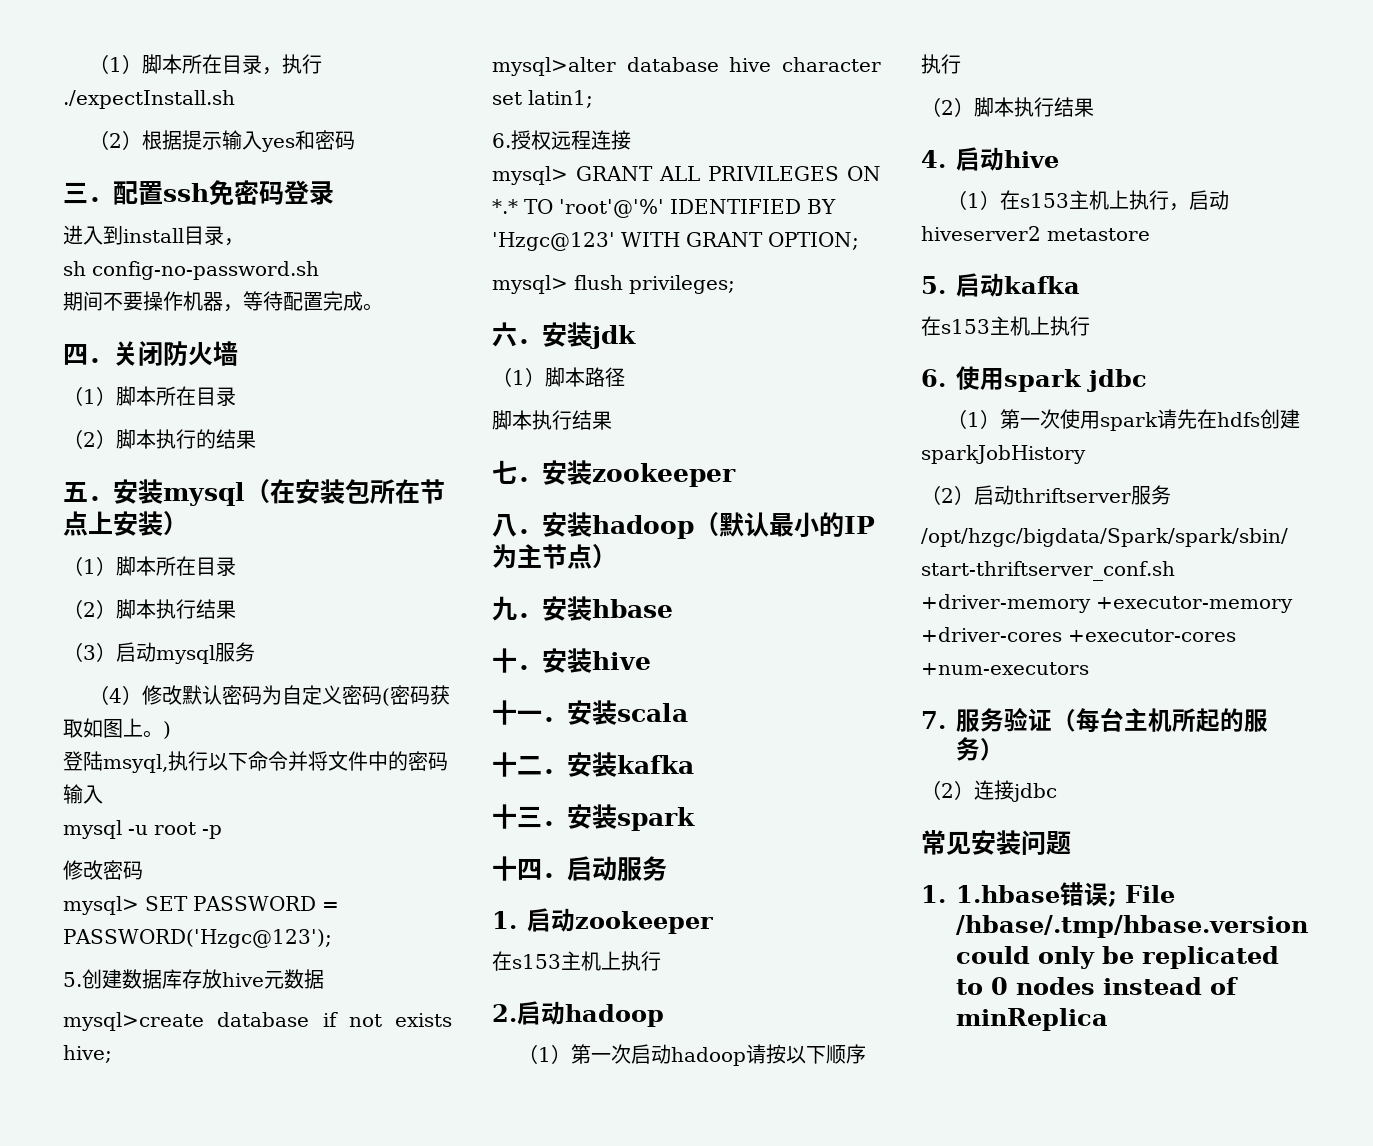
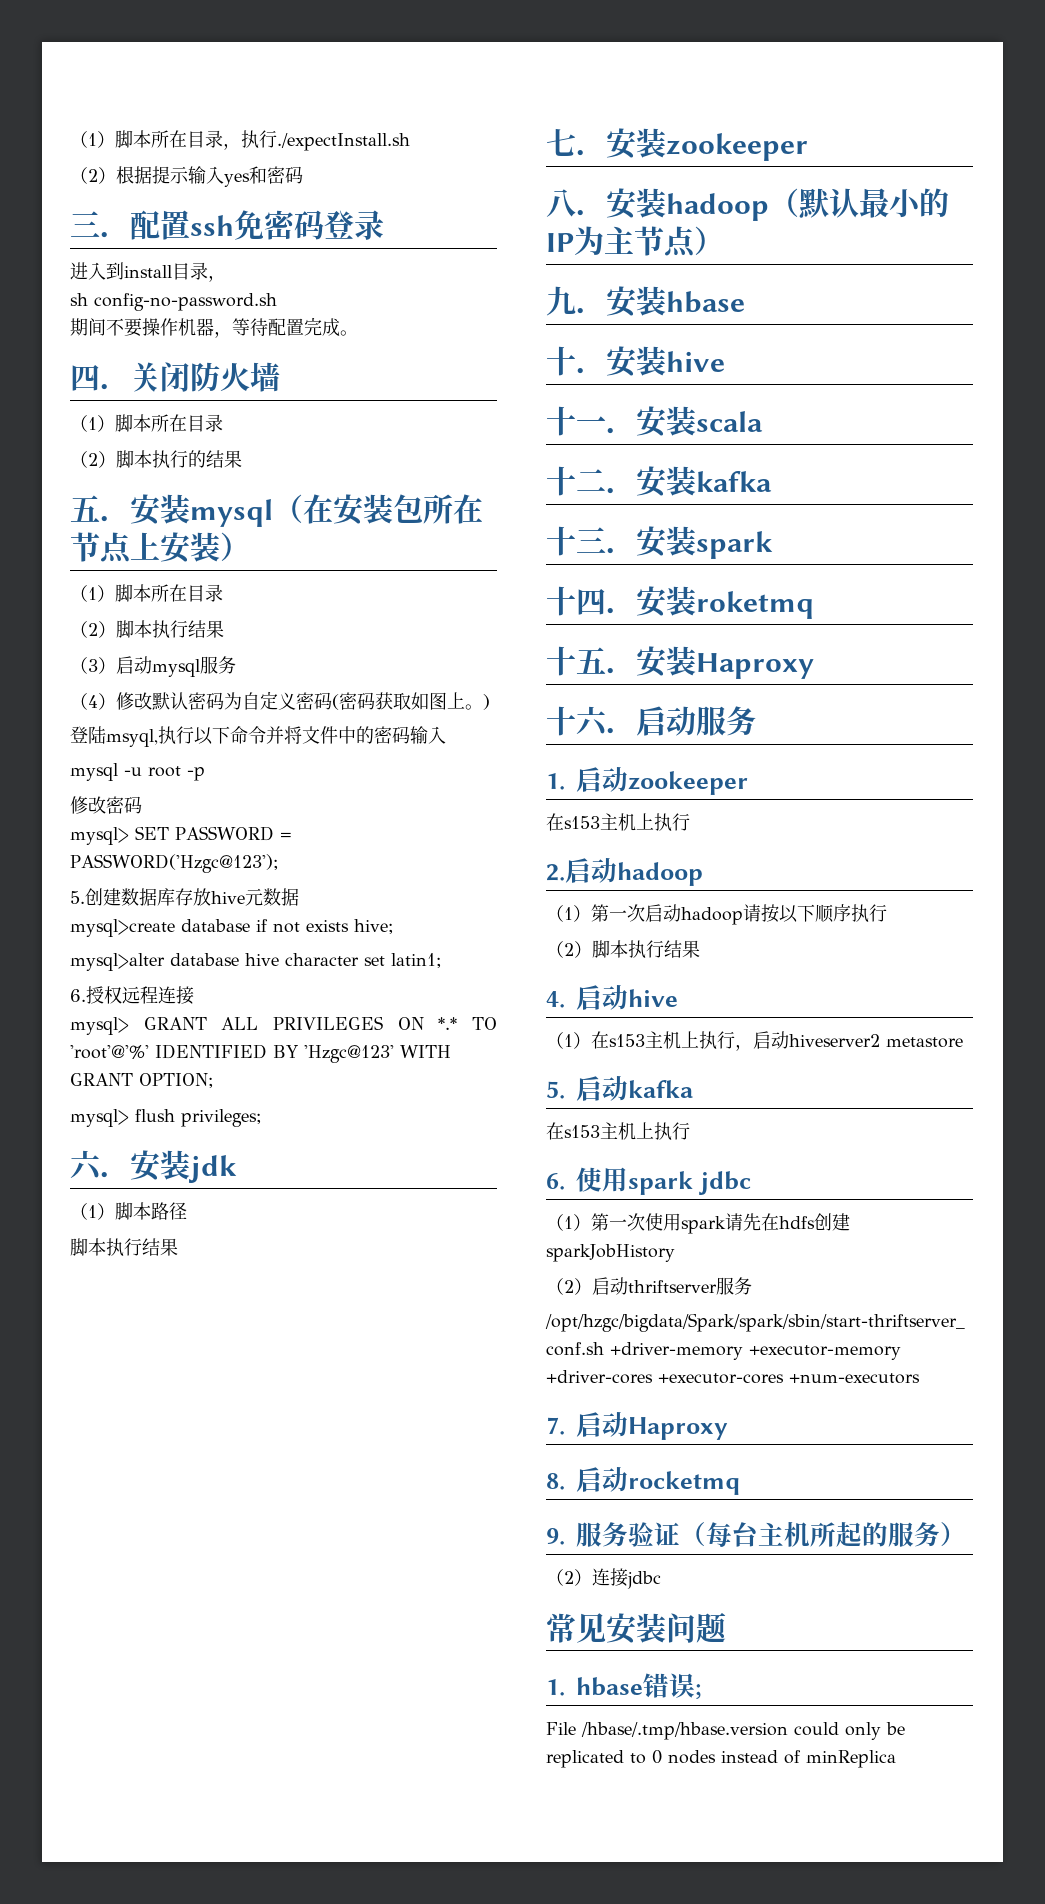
[492,856,542,881] // 十四 -> [546,586,814,619] [546,646,814,679] [546,706,609,737] // 十四．安装roketmq // 十五．安装Haproxy // 十六
(946, 720) none -> [576,1411,729,1440] [546,1466,741,1495] [546,1528,565,1545] 启动Haproxy // 8.启动rocketmq // 9.
[956,885,1060,903] 1.hbase -> [576,1677,644,1696] hbase
(1117, 899) none -> (702, 1692) //

